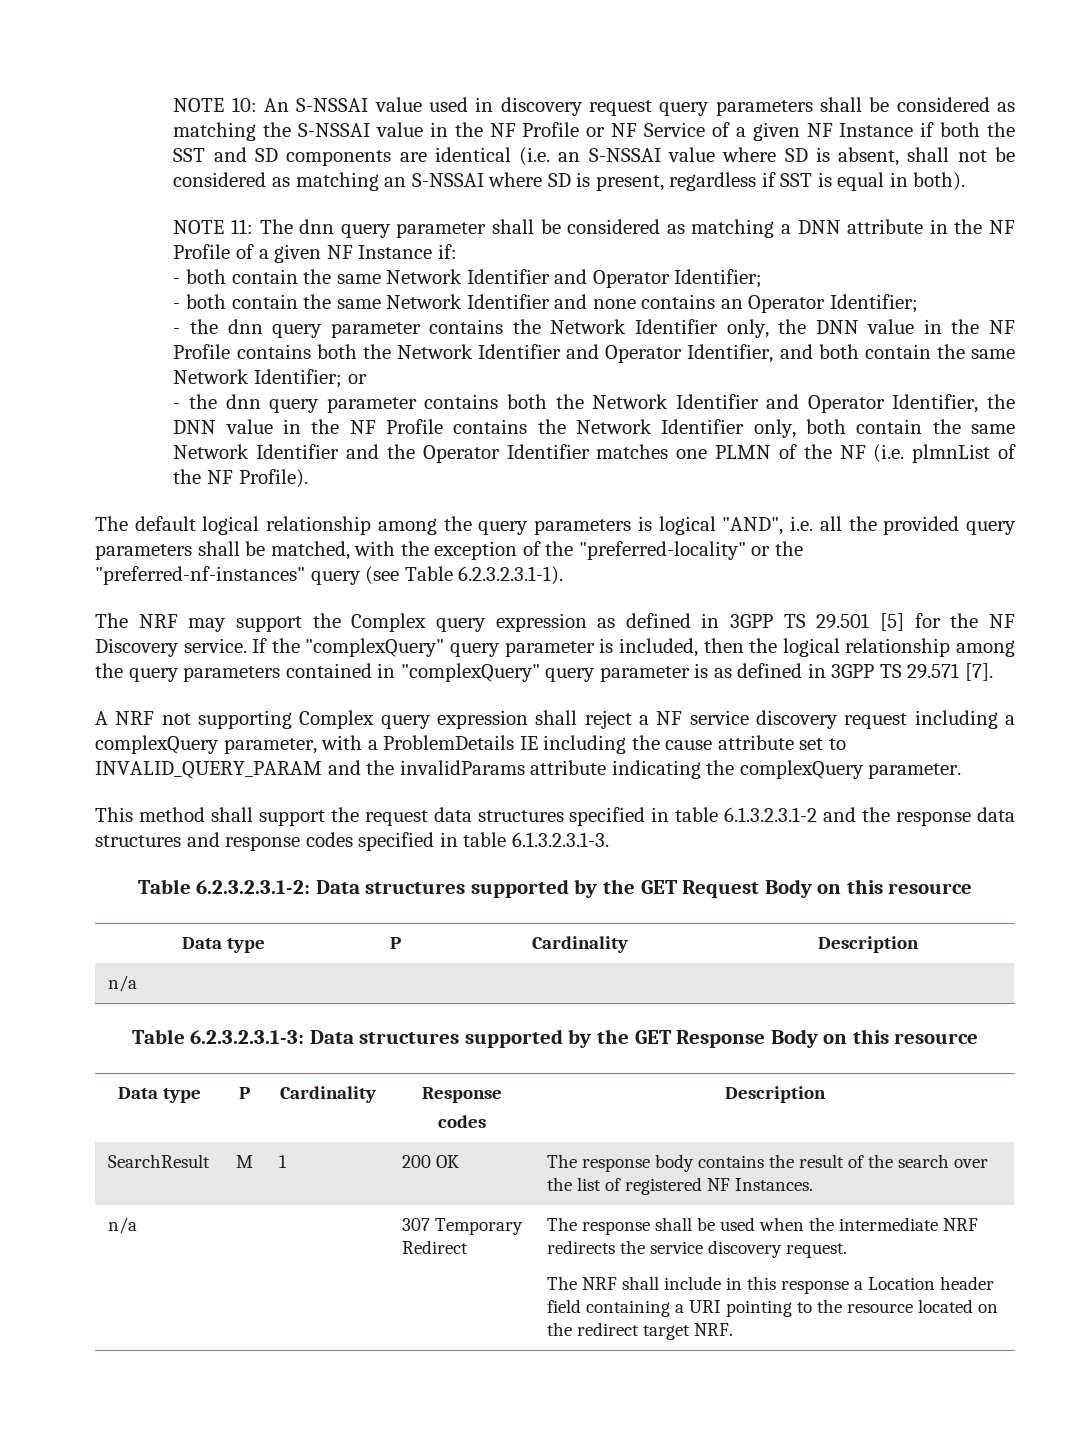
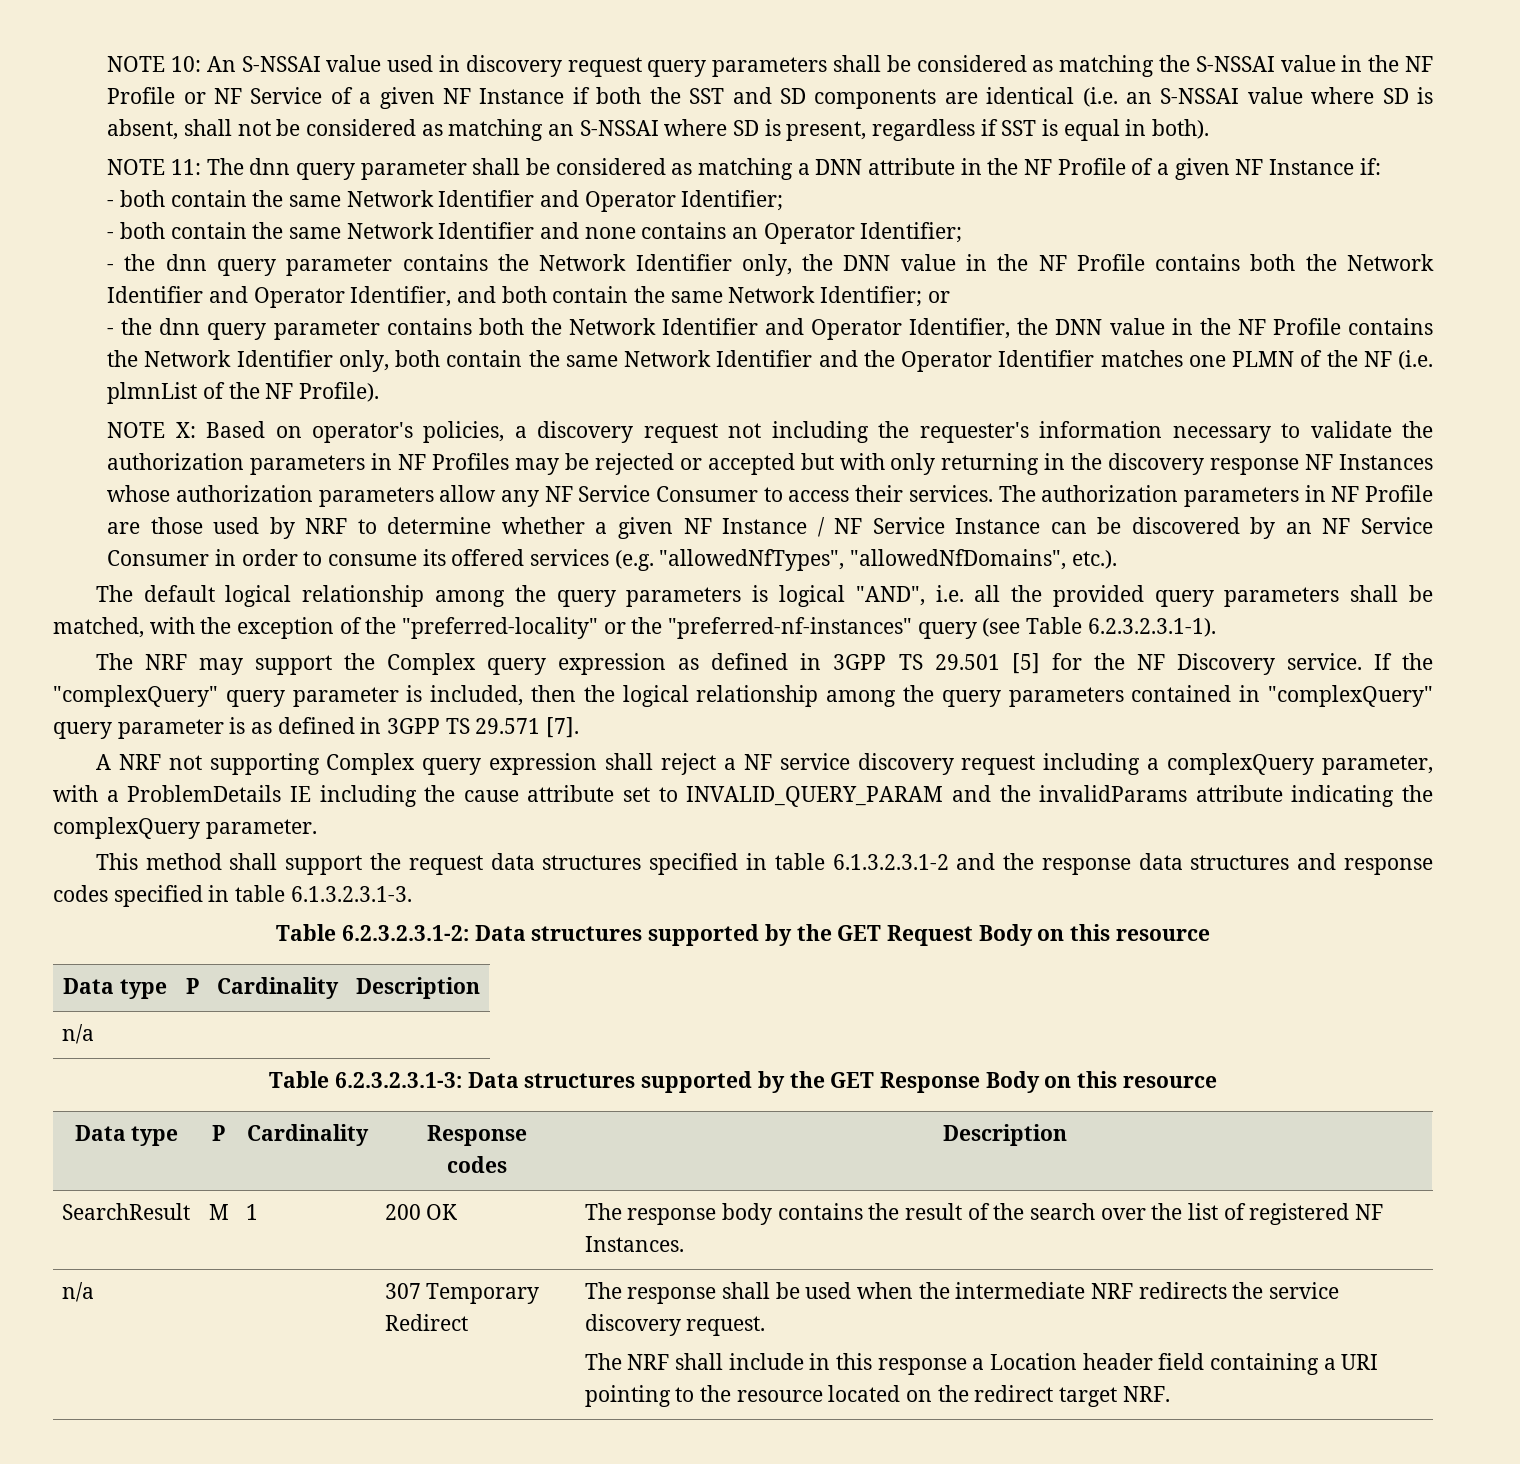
(308, 478) none -> [107,421,1433,443] [107,453,1434,475] [107,485,1433,507] [107,517,1433,539] [107,549,1117,571] // NOTE X: Based on operator's policies, a discovery request not including the requester's information necessary to validate the authorization parameters in NF Profiles may be rejected or accepted but with only returning in the discovery response NF Instances whose authorization parameters allow any NF Service Consumer to access their services. The authorization parameters in NF Profile are those used by NRF to determine whether a given NF Instance / NF Service Instance can be discovered by an NF Service Consumer in order to consume its offered services (e.g. "allowedNfTypes", "allowedNfDomains", etc.).

